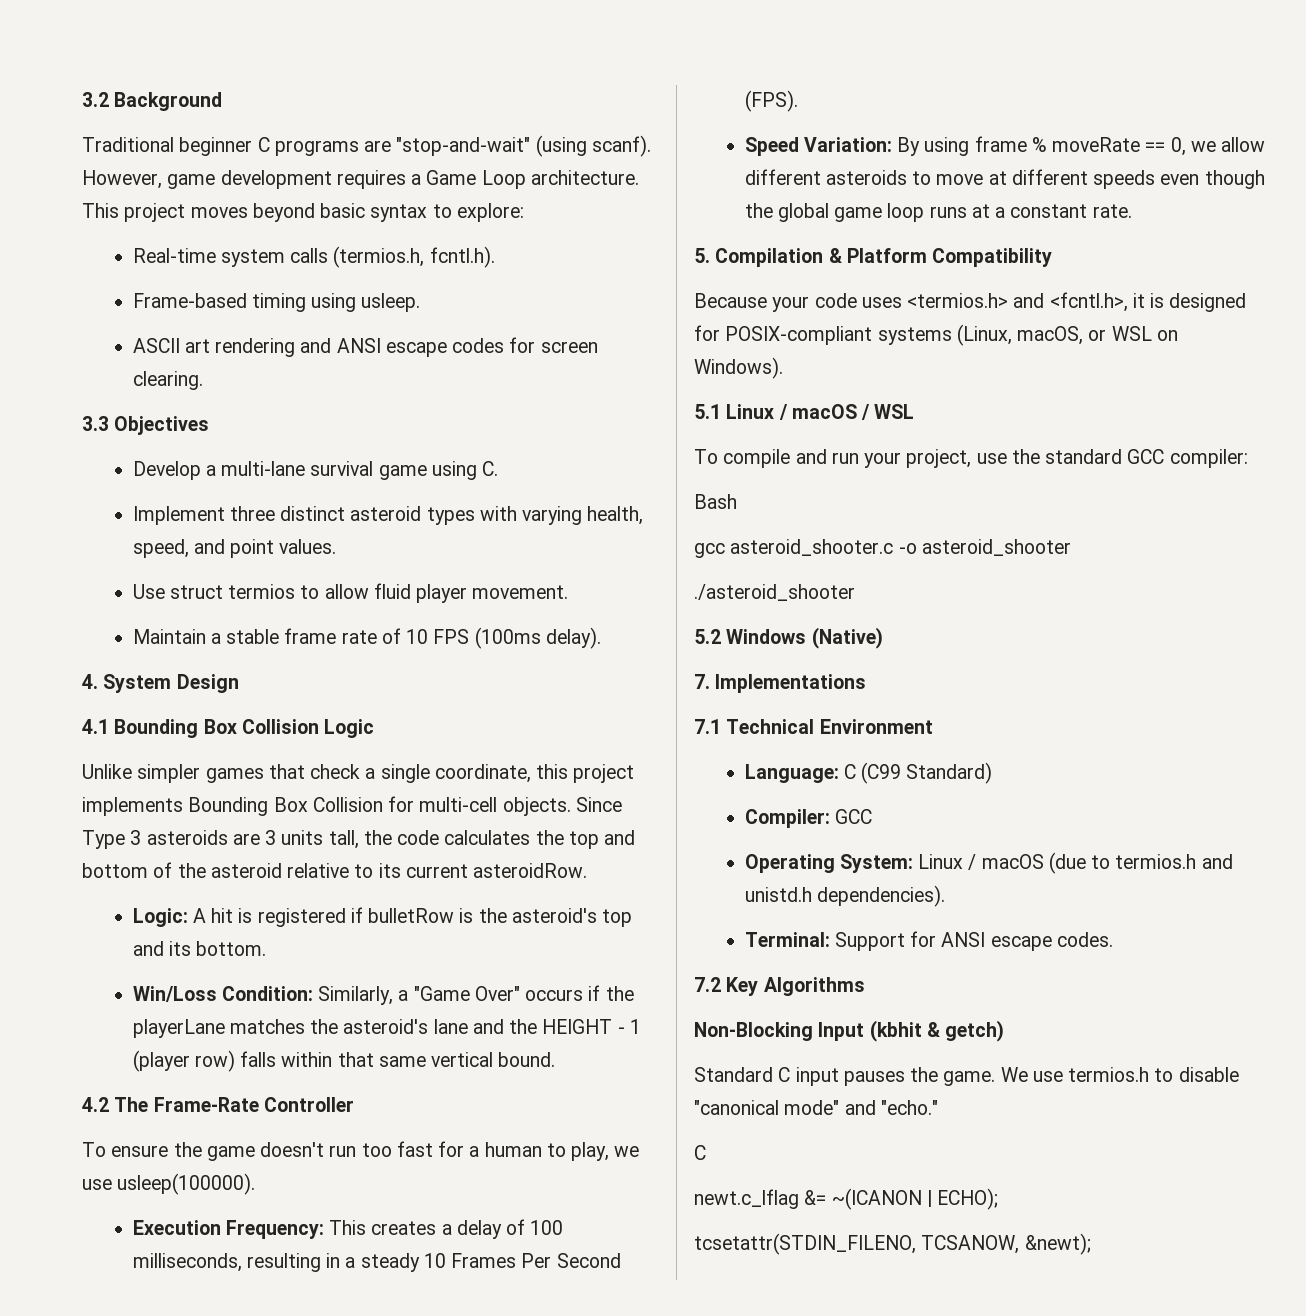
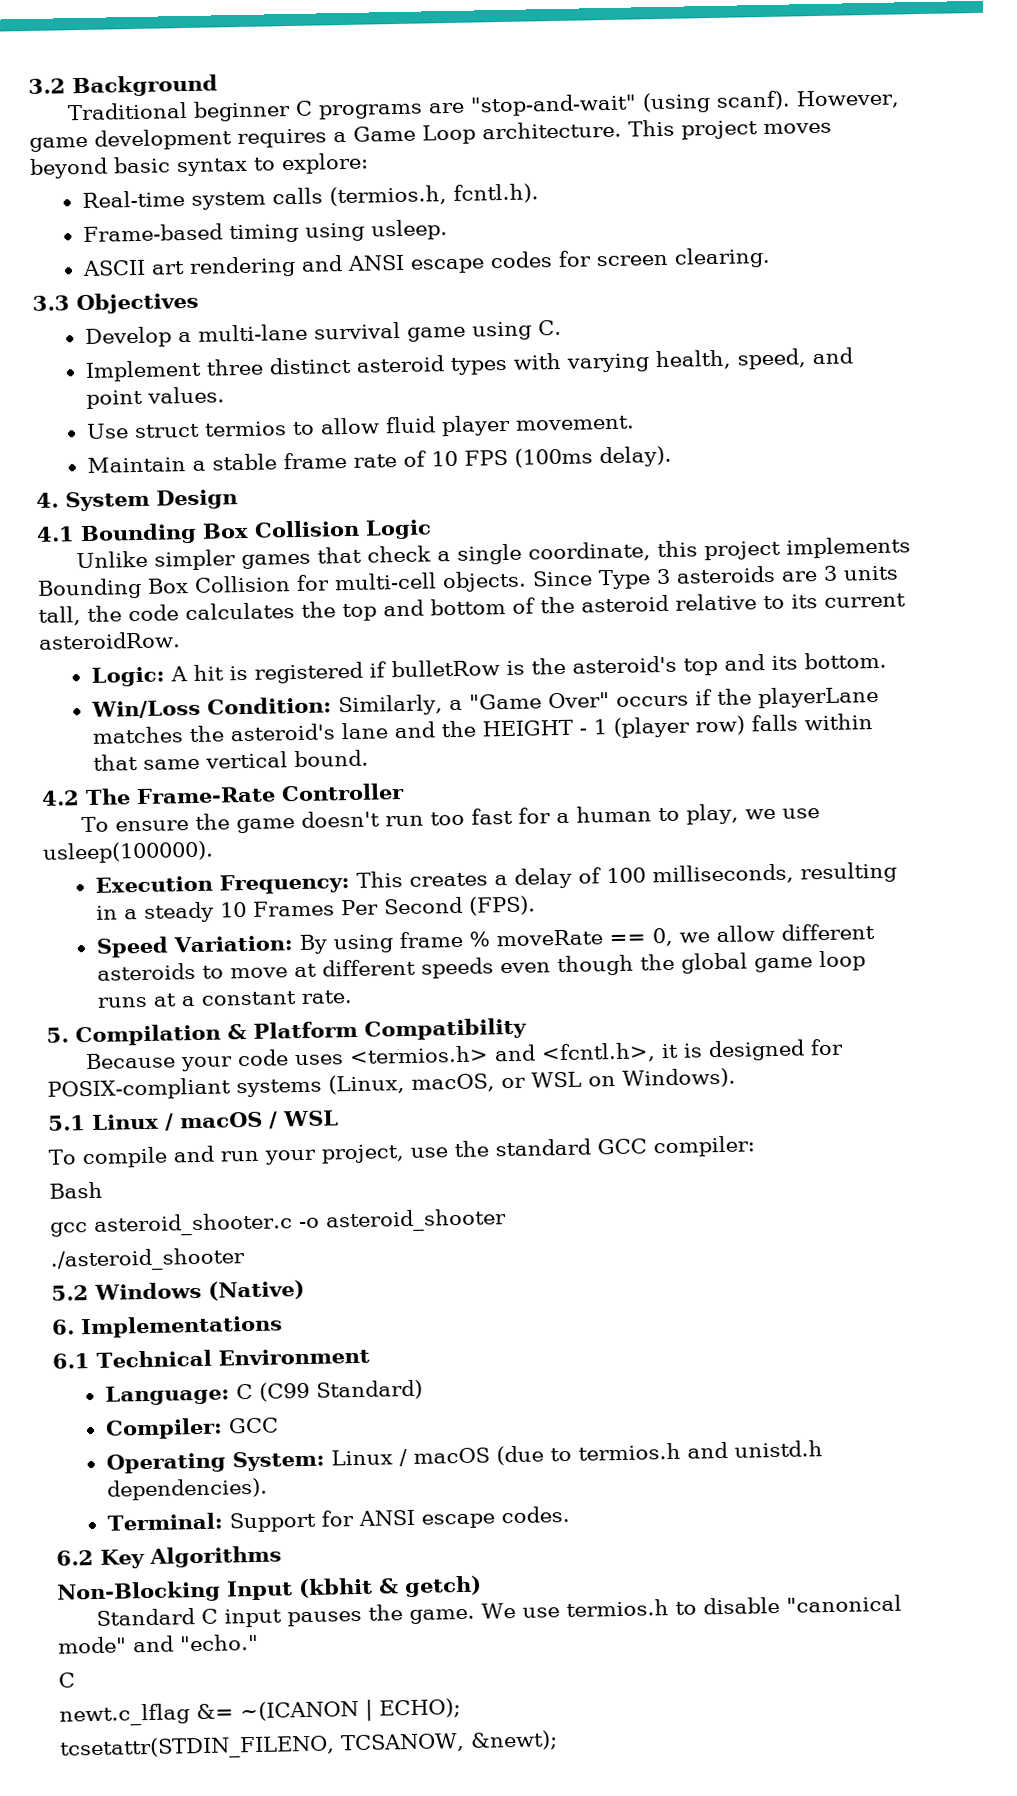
[694,674,710,689] 7. -> [51,1319,75,1335] 6.
[694,719,721,734] 7.1 -> [52,1353,90,1369] 6.1
[694,977,721,992] 7.2 -> [56,1550,94,1566] 6.2

